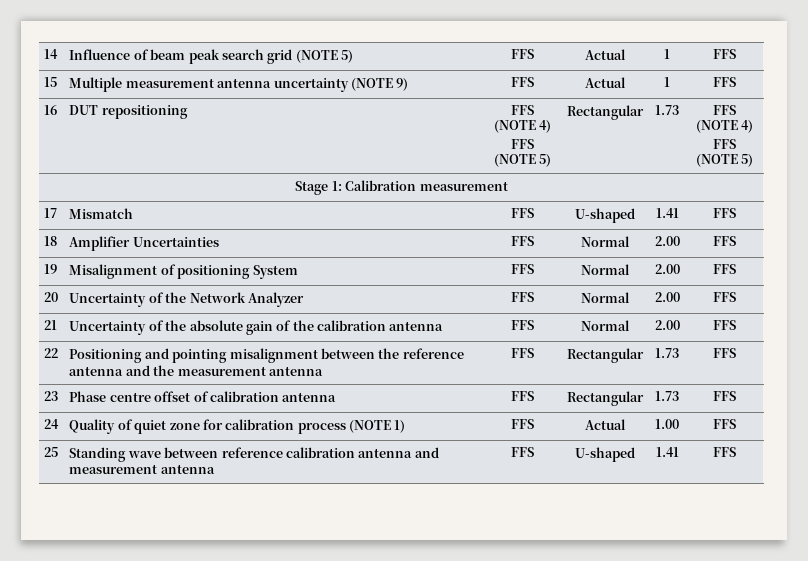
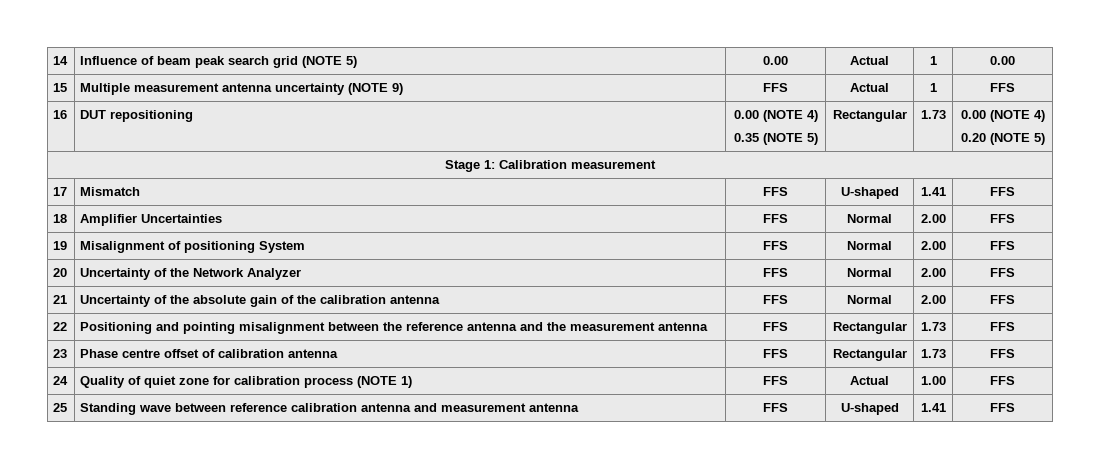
[511,49,534,59] [585,49,626,60] [664,49,670,59] [713,49,736,59] FFS | Actual | 1 | FFS -> [763,56,788,65] [850,56,889,65] [929,56,937,65] [990,56,1015,65] 0.00 | Actual | 1 | 0.00
[511,105,534,115] [493,120,552,133] [511,139,534,149] FFS (NOTE 4) // FFS -> [733,110,818,122] [733,133,759,142] 0.00 (NOTE 4) // 0.35
[713,105,736,115] [695,120,754,133] [713,139,736,149] FFS (NOTE 4) // FFS -> [960,110,1045,122] [960,133,986,142] 0.00 (NOTE 4) // 0.20

